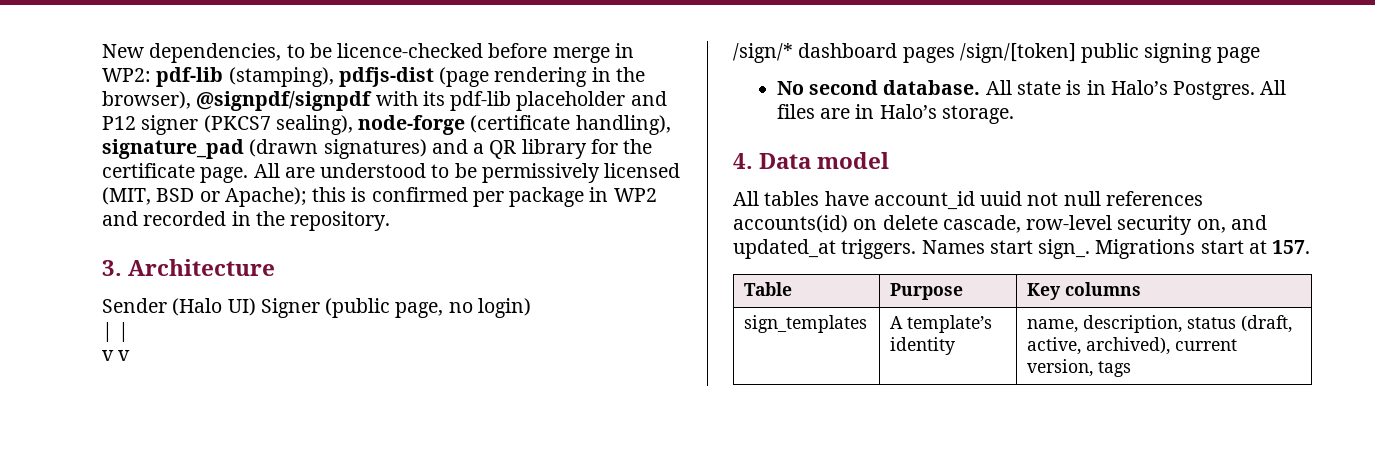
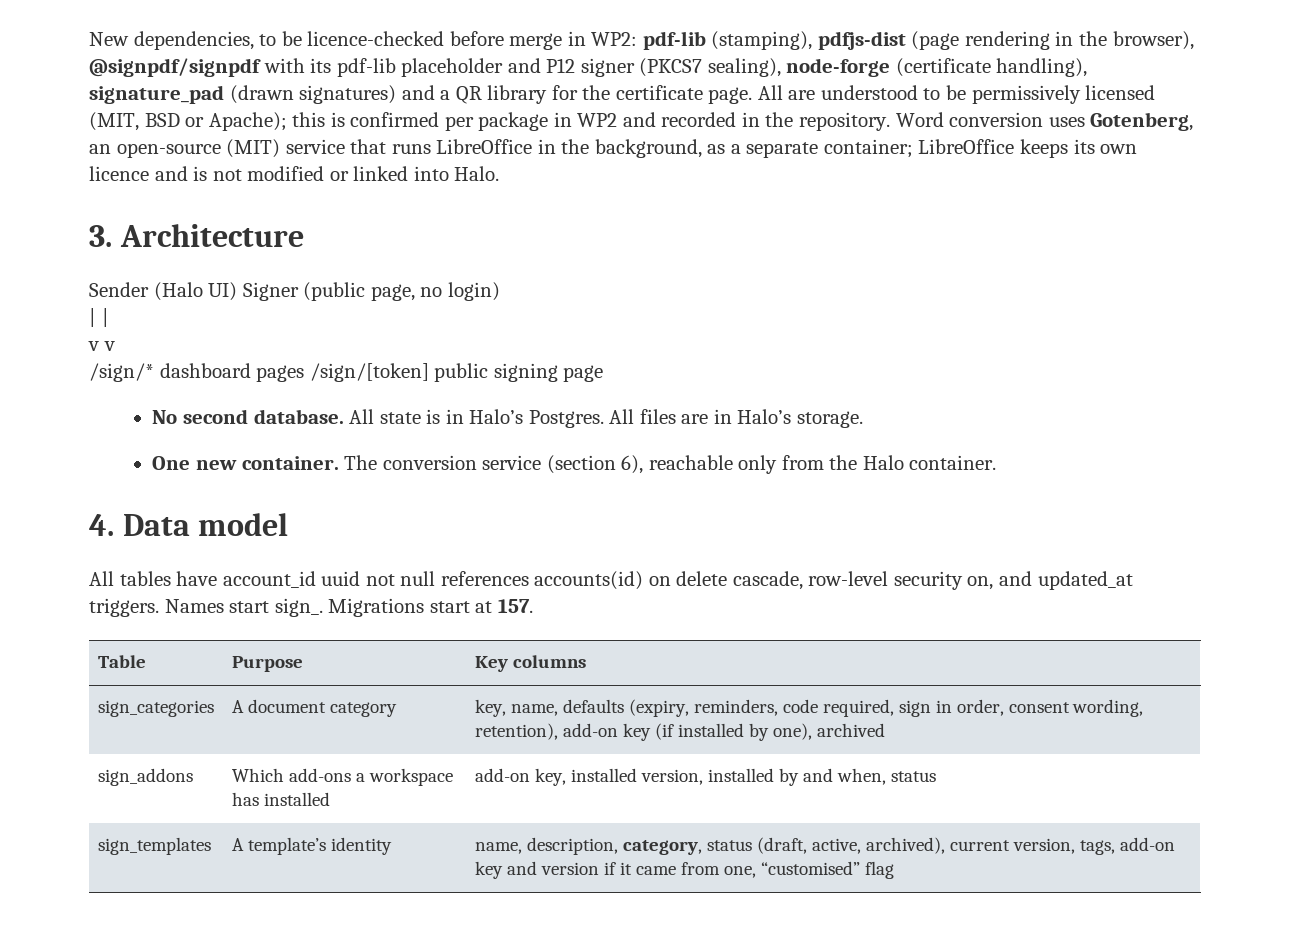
(391, 221) none -> [895,112,1194,131] [89,139,1138,158] [89,166,500,181] Word conversion uses Gotenberg, an open-source (MIT) service that runs LibreOffice in the background, as a separate container; LibreOffice keeps its own licence and is not modified or linked into Halo.
(1014, 114) none -> [152,455,997,474] // One new container. The conversion service (section 6), reachable only from the Halo container.
(1142, 289) none -> [97,700,214,717] [231,699,397,717] [474,699,1144,717] [474,723,885,741] [97,768,193,786] [231,768,453,786] [231,792,330,806] [474,768,936,786] // sign_categories | A document category | key, name, defaults (expiry, reminders, code required, sign in order, consent wording, retention), add-on key (if installed by one), archived // sign_addons | Which add-ons a workspace has installed | add-on key, installed version, installed by and when, status
(1183, 324) none -> [622,840,702,855] category,
[1098,361,1132,377] tags -> [1079,837,1175,855] [474,861,894,879] tags, add-on key and version if it came from one, “customised” flag

